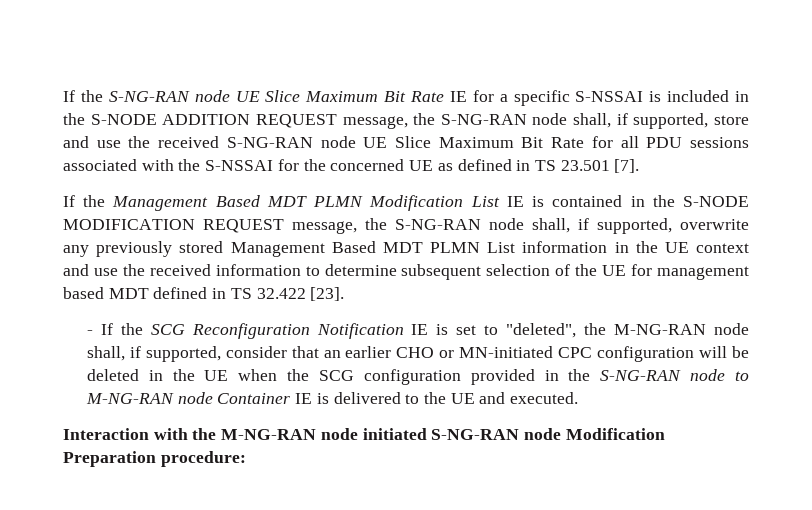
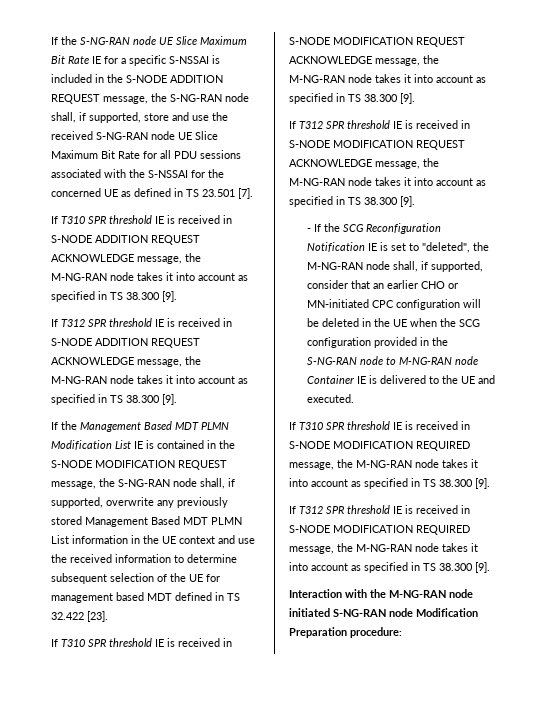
(640, 166) none -> [51,215,232,224] [51,235,200,245] [51,253,201,264] [51,272,248,281] [51,291,177,302] [51,318,232,327] [51,338,200,348] [51,356,201,367] [51,375,248,384] [51,394,177,405] // If T310 SPR threshold IE is received in S-NODE ADDITION REQUEST ACKNOWLEDGE message, the M-NG-RAN node takes it into account as specified in TS 38.300 [9]. // If T312 SPR threshold IE is received in S-NODE ADDITION REQUEST ACKNOWLEDGE message, the M-NG-RAN node takes it into account as specified in TS 38.300 [9].
(345, 294) none -> [51,638,232,647] [289,37,465,47] [289,55,439,66] [289,74,486,83] [289,93,415,104] [289,120,470,129] [289,140,465,150] [289,158,439,169] [289,177,486,186] [289,196,415,207] // If T310 SPR threshold IE is received in S-NODE MODIFICATION REQUEST ACKNOWLEDGE message, the M-NG-RAN node takes it into account as specified in TS 38.300 [9]. // If T312 SPR threshold IE is received in S-NODE MODIFICATION REQUEST ACKNOWLEDGE message, the M-NG-RAN node takes it into account as specified in TS 38.300 [9].
(579, 398) none -> [289,421,470,430] [289,441,470,451] [289,459,478,470] [289,478,490,489] [289,505,470,514] [289,525,470,535] [289,543,478,554] [289,562,490,573] // If T310 SPR threshold IE is received in S-NODE MODIFICATION REQUIRED message, the M-NG-RAN node takes it into account as specified in TS 38.300 [9]. // If T312 SPR threshold IE is received in S-NODE MODIFICATION REQUIRED message, the M-NG-RAN node takes it into account as specified in TS 38.300 [9].

